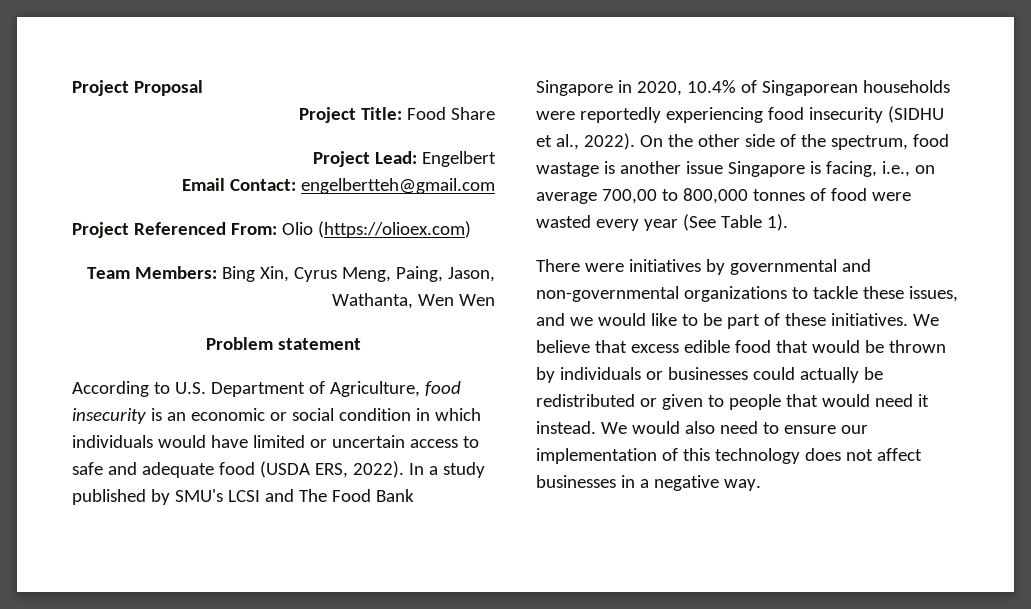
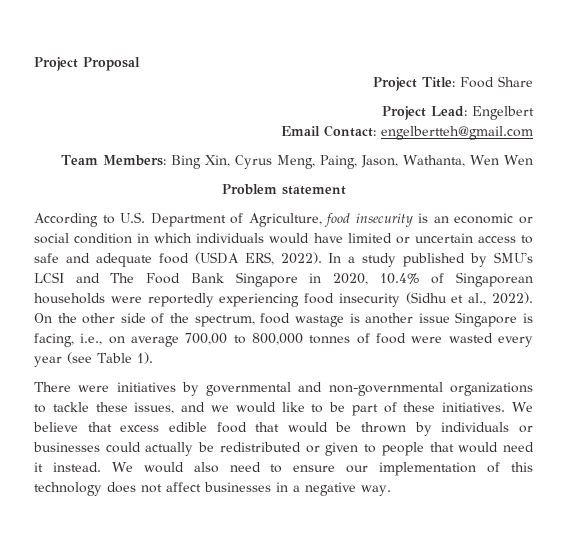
[72,221,471,238] // Project Referenced From: Olio (https://olioex.com) -> (533, 133) none
[887,106,944,123] (SIDHU -> [405,292,447,304] (Sidhu
[682,214,716,231] (See -> [67,352,92,364] (see

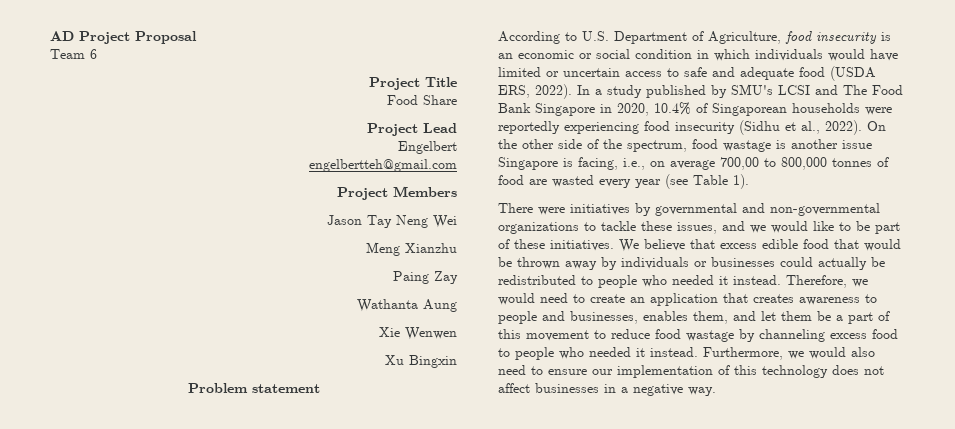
(34, 64) none -> [50,31,74,41] AD
[373,77,455,91] // Project Title: -> [50,49,97,59] [369,77,457,90] // Team 6 // Project Title //
[431,106,467,117] Lead: -> [423,123,457,133] Lead //
[281,125,376,137] Email Contact: -> (457, 147) none
[61,155,533,169] Team Members: Bing Xin, Cyrus Meng, Paing, Jason, Wathanta, Wen Wen -> [337,186,457,200] [327,215,457,228] [366,242,457,256] [393,271,458,284] [357,299,457,312] [379,327,457,340] [385,355,457,368] Project Members // Jason Tay Neng Wei // Meng Xianzhu // Paing Zay // Wathanta Aung // Xie Wenwen // Xu Bingxin
[411,336,443,343] were -> [529,179,547,185] are
(407, 427) none -> [565,261,597,270] away
[305,442,535,456] [34,462,133,472] or given to people that would need it instead. We -> [581,275,868,288] [498,293,877,306] [498,311,890,324] [498,329,898,342] [498,347,804,360] to people who needed it instead. Therefore, we would need to create an application that creates awareness to people and businesses, enables them, and let them be a part of this movement to reduce food wastage by channeling excess food to people who needed it instead. Furthermore, we

